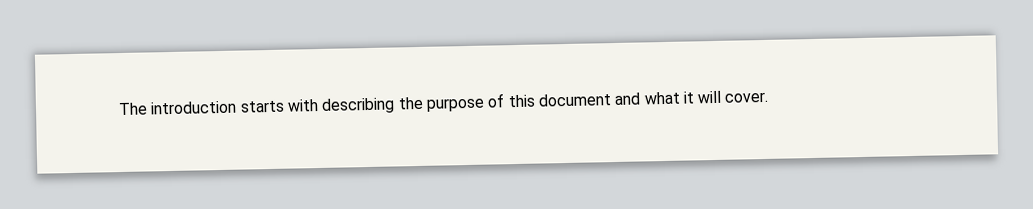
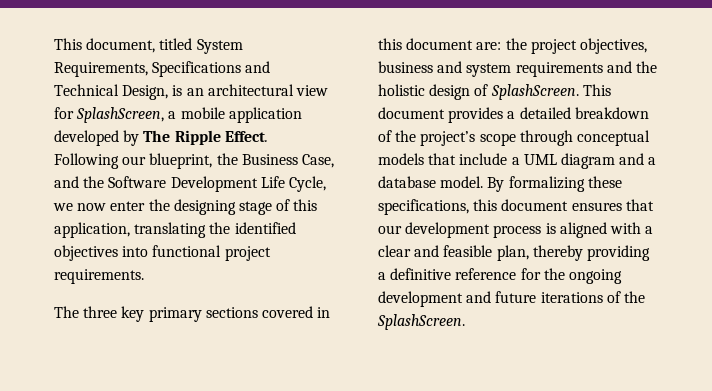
[118,90,769,116] The introduction starts with describing the purpose of this document and what it will cover. -> [54,38,243,54] [54,61,271,77] [54,84,328,100] [54,107,302,123] [54,130,268,146] [54,153,334,169] [54,176,326,192] [53,199,318,215] [54,222,296,238] [54,245,271,261] [54,269,144,284] [54,306,331,322] [378,38,647,54] [378,61,657,77] [378,84,611,100] [378,107,649,123] [378,130,650,146] [378,153,657,169] [378,176,622,192] [378,199,654,215] [378,222,654,238] [378,245,650,261] [378,268,622,284] [378,291,645,307] [377,314,465,330] This document, titled System Requirements, Specifications and Technical Design, is an architectural view for SplashScreen, a mobile application developed by The Ripple Effect. Following our blueprint, the Business Case, and the Software Development Life Cycle, we now enter the designing stage of this application, translating the identified objectives into functional project requirements. // The three key primary sections covered in this document are: the project objectives, business and system requirements and the holistic design of SplashScreen. This document provides a detailed breakdown of the project’s scope through conceptual models that include a UML diagram and a database model. By formalizing these specifications, this document ensures that our development process is aligned with a clear and feasible plan, thereby providing a definitive reference for the ongoing development and future iterations of the SplashScreen.

